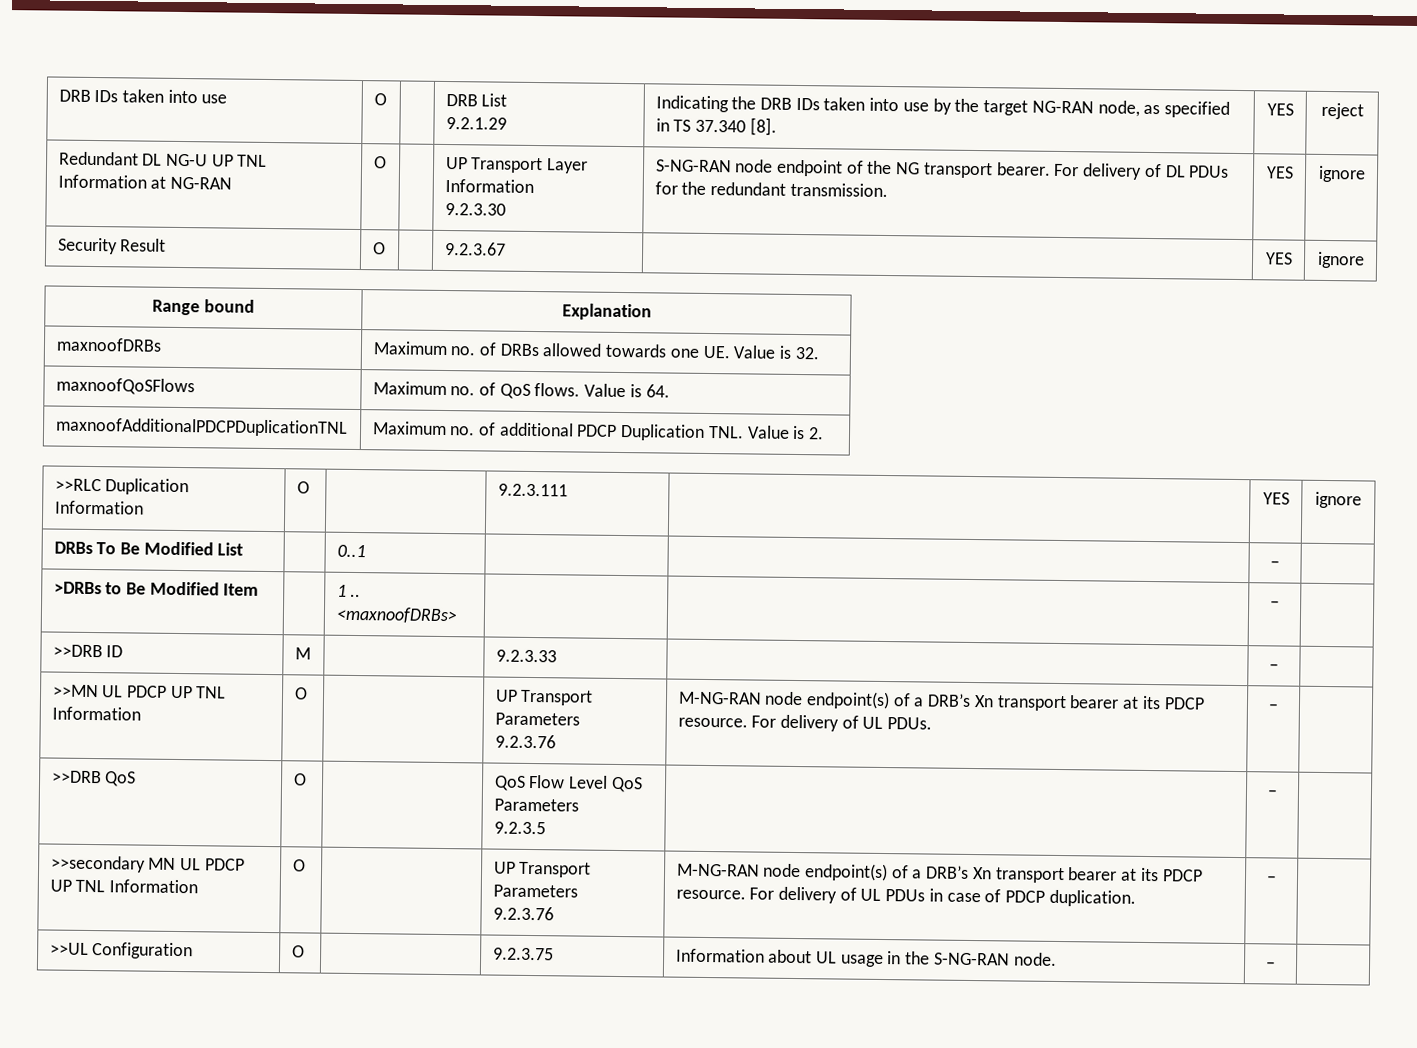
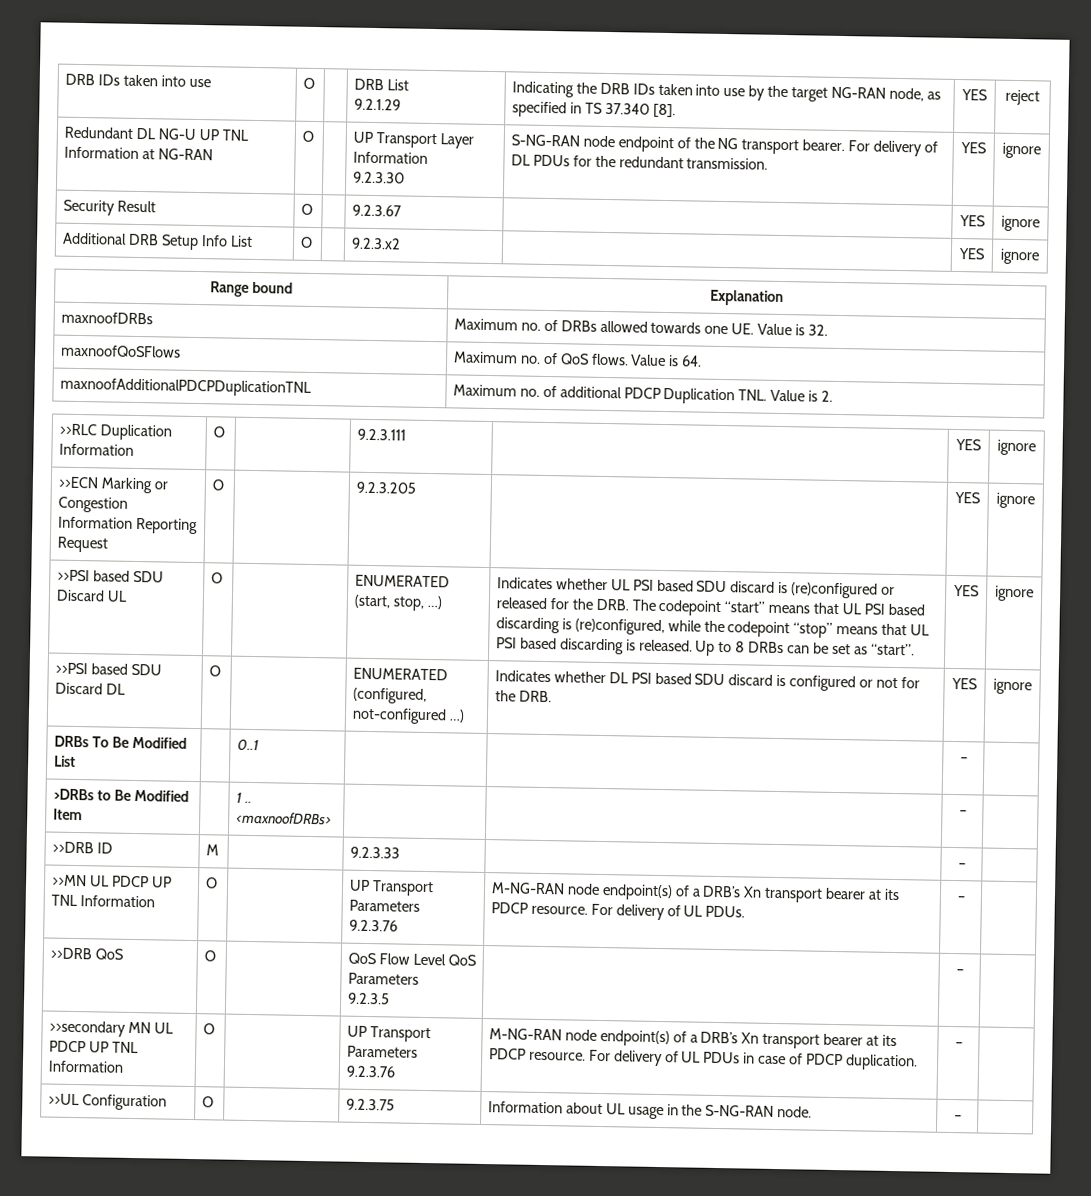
(1365, 260) none -> [61,232,253,251] [299,236,313,248] [350,237,401,250] [958,248,986,260] [1000,248,1040,265] // Additional DRB Setup Info List | O | | 9.2.3.x2 | | YES | ignore
(1362, 500) none -> [57,476,168,494] [57,496,128,513] [57,516,198,535] [56,536,108,553] [211,479,224,491] [355,481,416,494] [954,491,981,504] [996,492,1035,509] [56,569,164,583] [55,589,128,602] [210,572,223,584] [354,574,450,588] [353,594,443,611] [496,577,896,599] [495,597,925,617] [495,617,931,638] [495,637,915,656] [953,584,980,597] [995,585,1034,602] [54,662,162,676] [54,682,126,695] [208,665,221,677] [352,667,448,681] [352,687,427,704] [351,707,465,725] [494,670,920,692] [494,690,552,703] [951,677,978,690] [993,678,1032,695] // >>ECN Marking or Congestion Information Reporting Request | O | | 9.2.3.205 | | YES | ignore // >>PSI based SDU Discard UL | O | | ENUMERATED (start, stop, …) | Indicates whether UL PSI based SDU discard is (re)configured or released for the DRB. The codepoint “start” means that UL PSI based discarding is (re)configured, while the codepoint “stop” means that UL PSI based discarding is released. Up to 8 DRBs can be set as “start”. | YES | ignore // >>PSI based SDU Discard DL | O | | ENUMERATED (configured, not-configured …) | Indicates whether DL PSI based SDU discard is configured or not for the DRB. | YES | ignore

